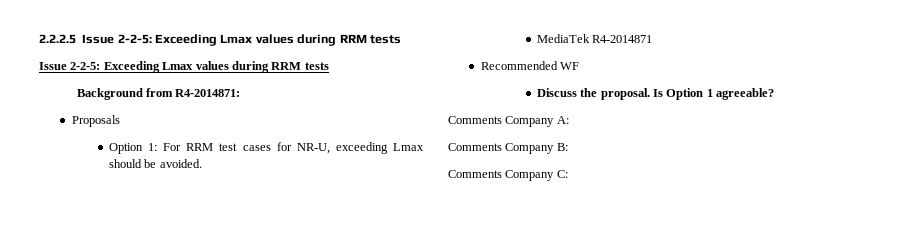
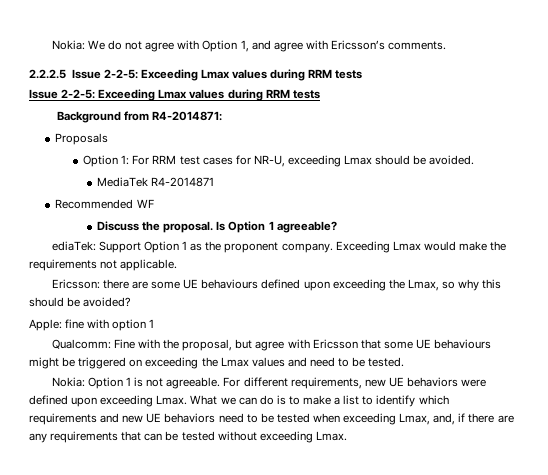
(39, 39) none -> [51,40,447,52] Nokia: We do not agree with Option 1, and agree with Ericsson’s comments. //
[448,116,569,127] [448,143,568,154] [448,170,568,181] Comments Company A: // Comments Company B: // Comments Company C: -> [51,241,507,253] [29,259,178,271] [51,279,502,291] [29,297,132,307] [29,319,155,331] [51,339,492,351] [29,357,405,369] [51,377,487,389] [29,395,449,407] [29,413,514,425] [29,431,347,443] ediaTek: Support Option 1 as the proponent company. Exceeding Lmax would make the requirements not applicable. // Ericsson: there are some UE behaviours defined upon exceeding the Lmax, so why this should be avoided? // Apple: fine with option 1 // Qualcomm: Fine with the proposal, but agree with Ericsson that some UE behaviours might be triggered on exceeding the Lmax values and need to be tested. // Nokia: Option 1 is not agreeable. For different requirements, new UE behaviors were defined upon exceeding Lmax. What we can do is to make a list to identify which requirements and new UE behaviors need to be tested when exceeding Lmax, and, if there are any requirements that can be tested without exceeding Lmax.

